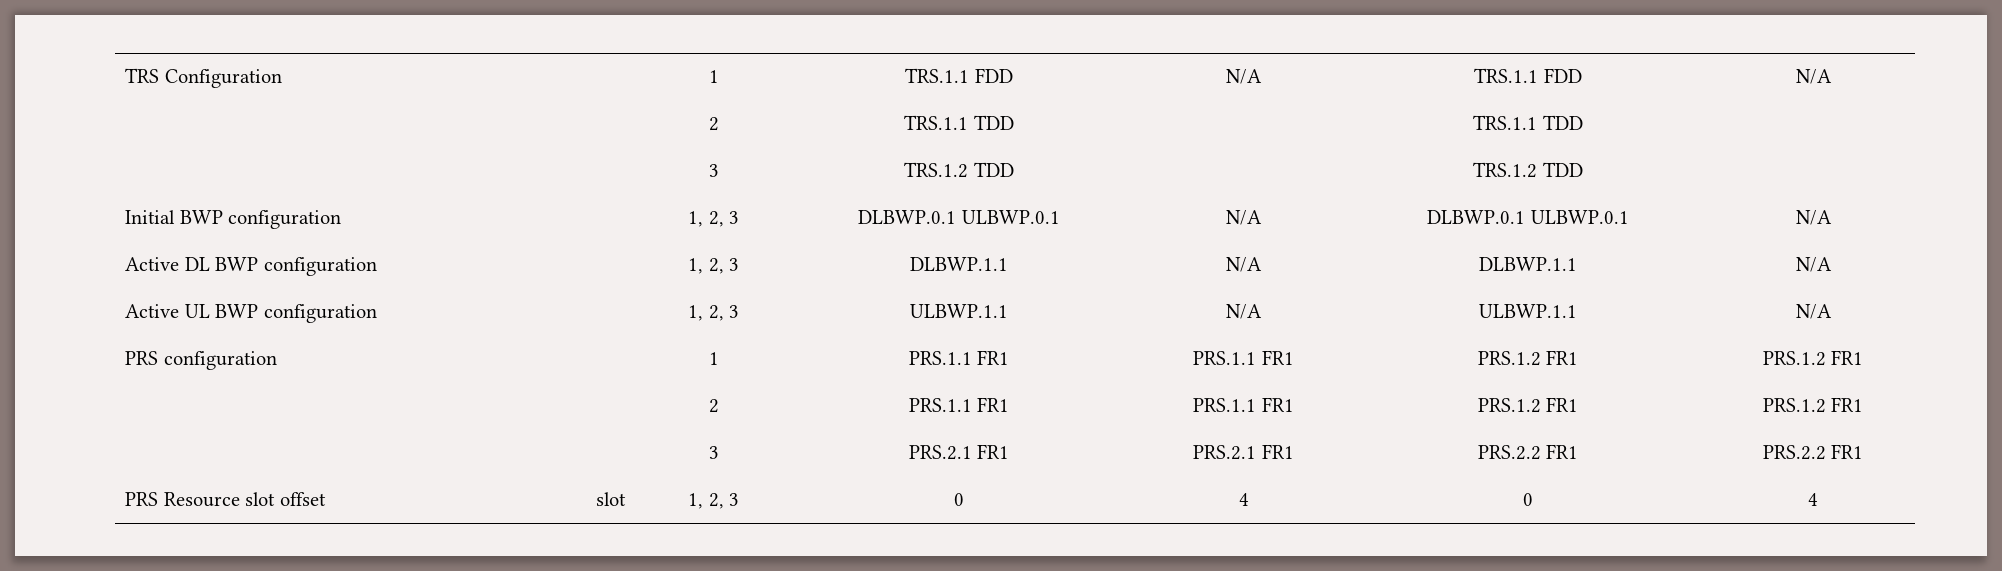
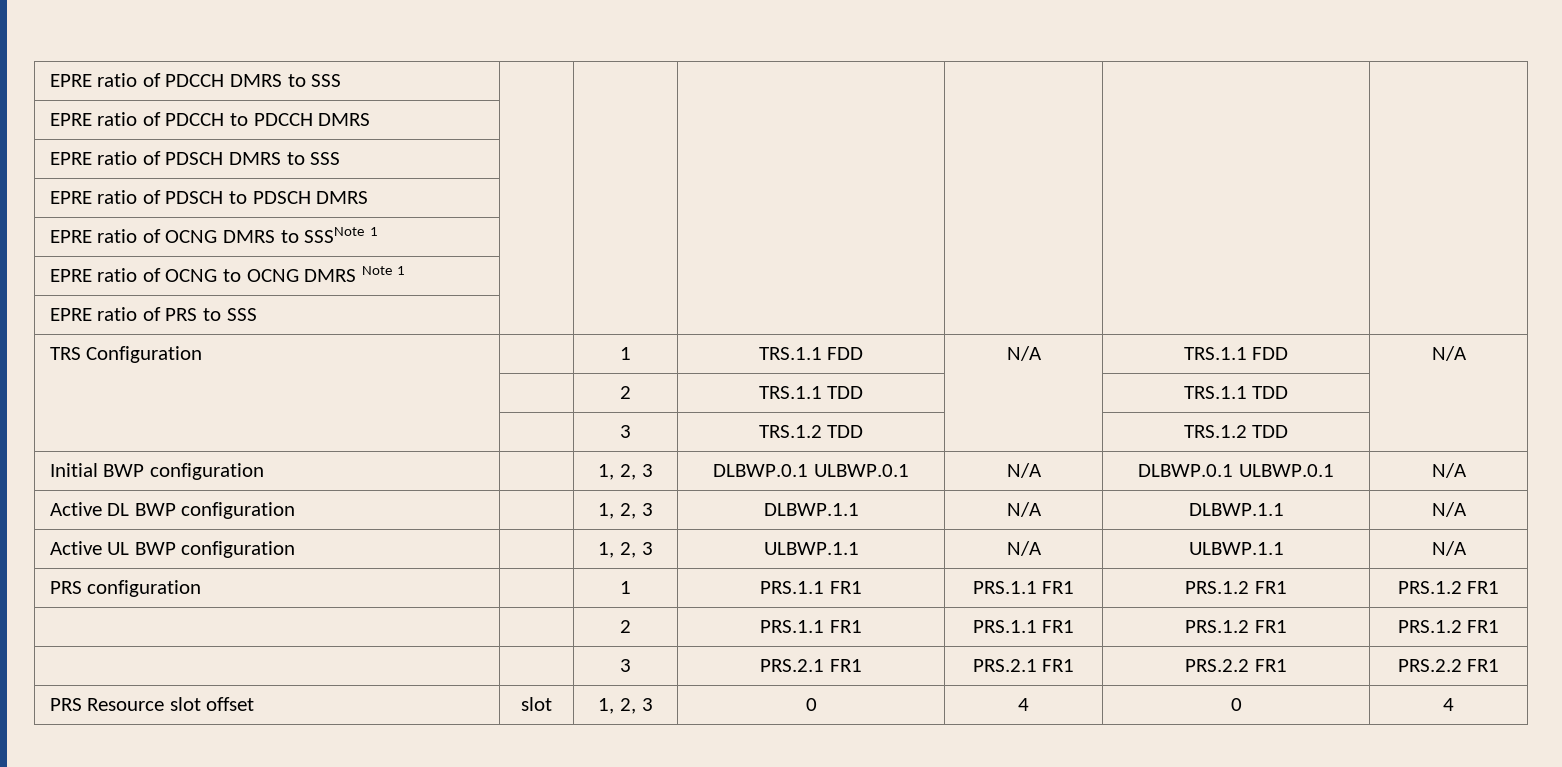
(125, 75) none -> [49,73,342,87] [49,112,371,126] [49,151,341,165] [49,190,369,204] [49,227,378,243] [49,266,406,282] [49,307,257,321] EPRE ratio of PDCCH DMRS to SSS | | | | | | // EPRE ratio of PDCCH to PDCCH DMRS | | | | | | // EPRE ratio of PDSCH DMRS to SSS | | | | | | // EPRE ratio of PDSCH to PDSCH DMRS | | | | | | // EPRE ratio of OCNG DMRS to SSSNote 1 | | | | | | // EPRE ratio of OCNG to OCNG DMRS Note 1 | | | | | | // EPRE ratio of PRS to SSS | | | | | | //

